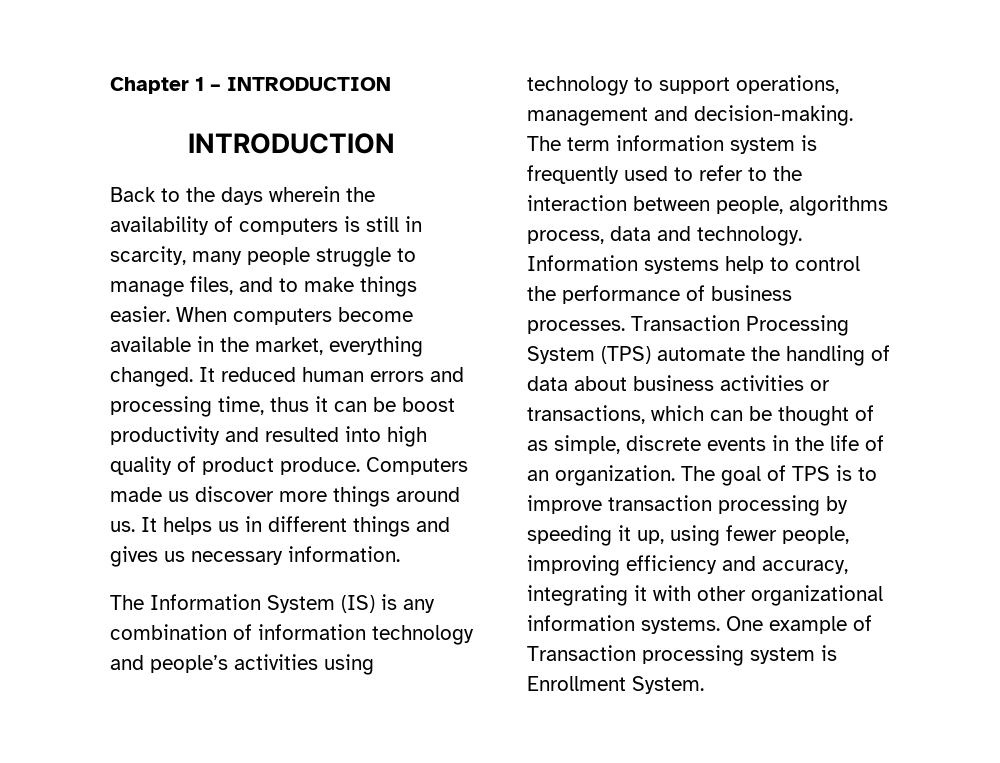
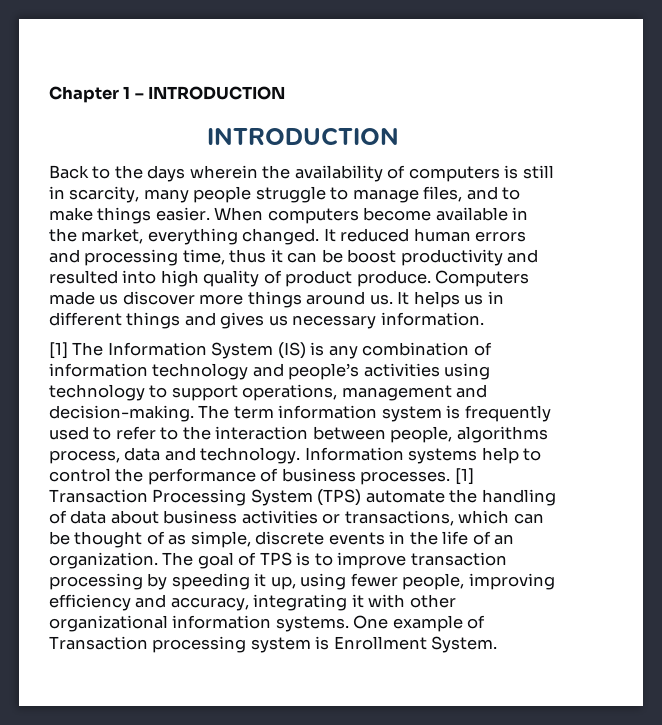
(400, 554) none -> [49,342,68,359] [1]
(625, 327) none -> [454,468,474,485] [1]

